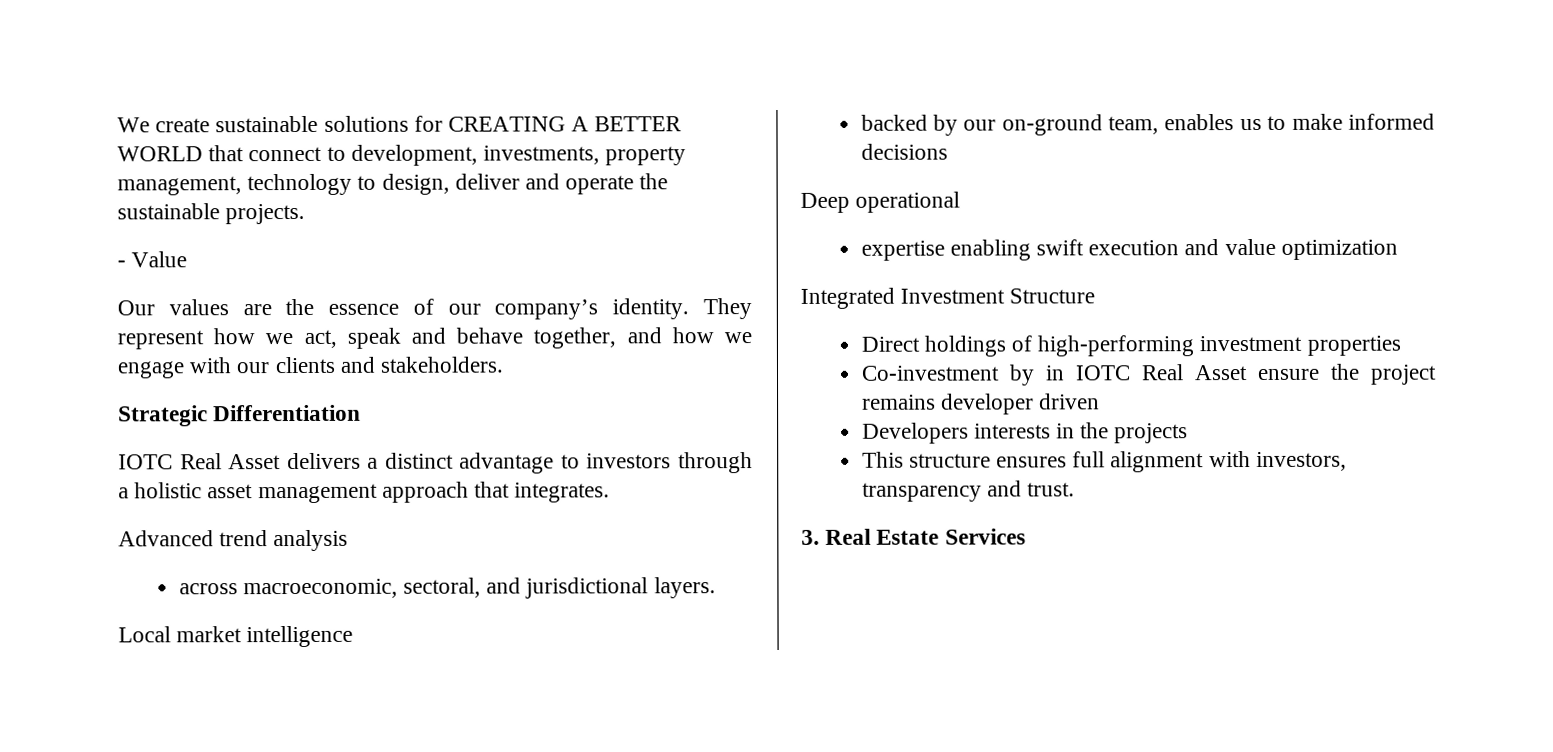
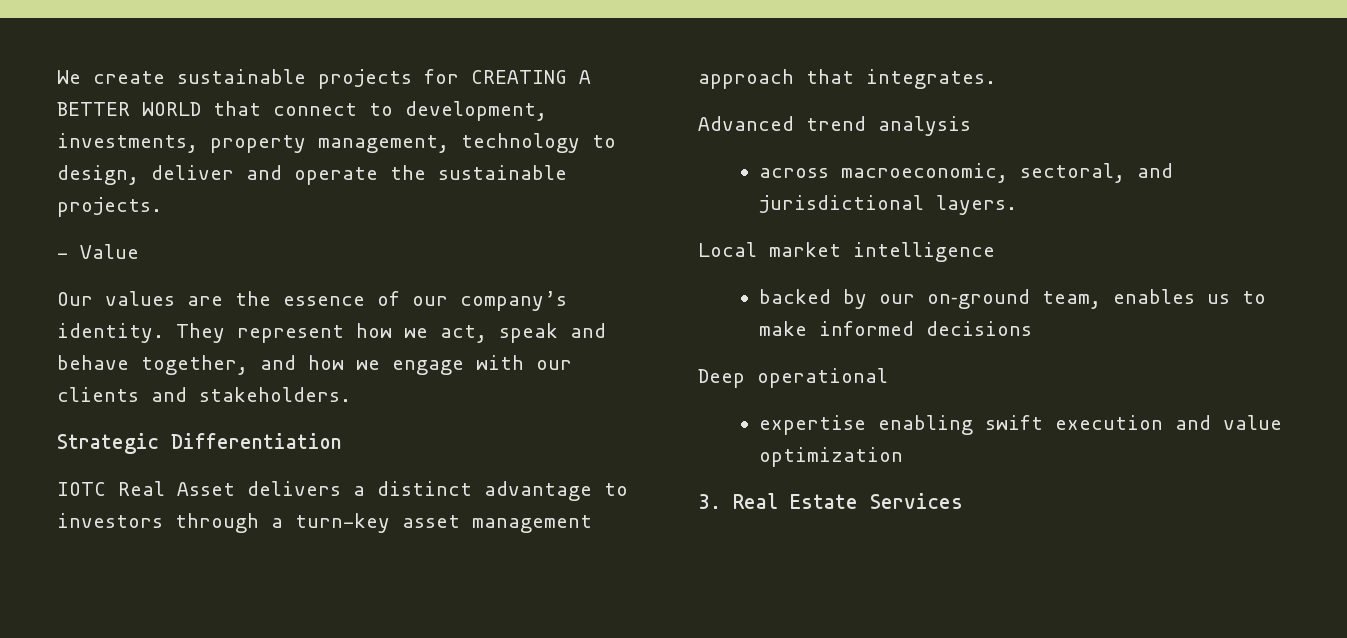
[323,115,409,132] solutions -> [318,69,412,89] projects
[134,482,203,499] holistic -> [295,513,390,533] turn-key
[800,287,1096,309] [860,335,1401,357] [860,363,1437,386] [861,393,1100,415] [861,422,1189,444] [861,451,1347,473] [861,480,1075,502] // Integrated Investment Structure // Direct holdings of high-performing investment properties // Co-investment by in IOTC Real Asset ensure the project remains developer driven // Developers interests in the projects // This structure ensures full alignment with investors, transparency and trust. -> (904, 457) none

